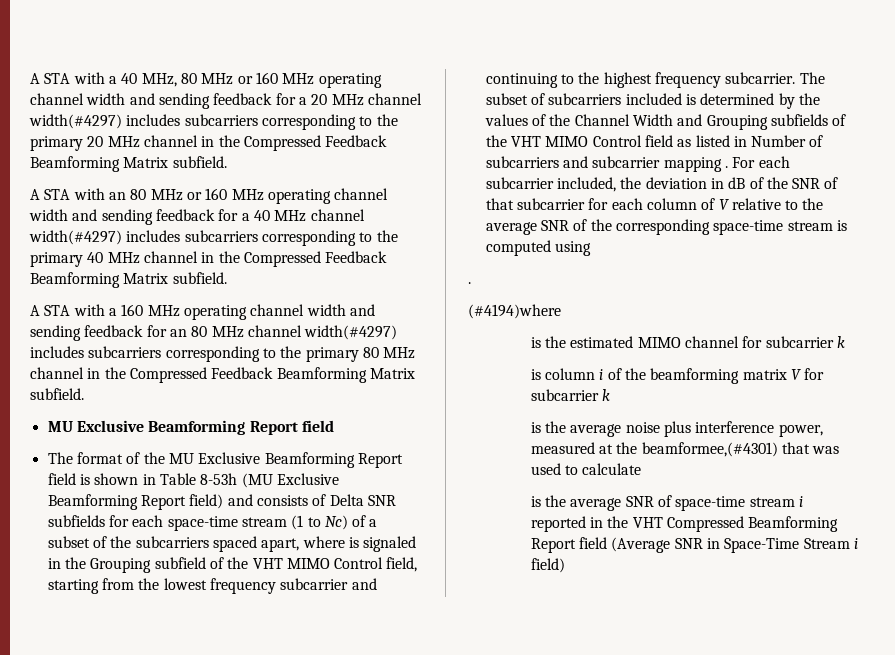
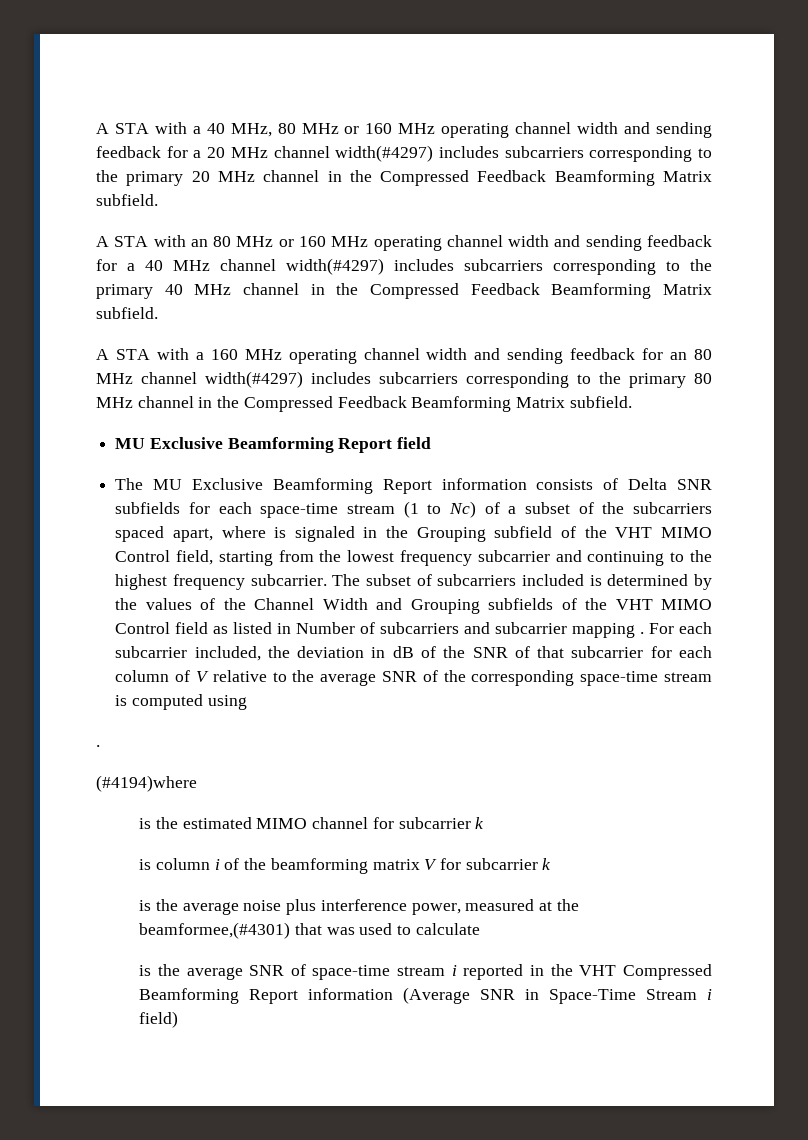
[76,452,403,468] [47,473,339,488] [47,494,253,510] format of the MU Exclusive Beamforming Report field is shown in Table 8-53h (MU Exclusive Beamforming Report field) and -> [153,478,527,494] MU Exclusive Beamforming Report information
[579,537,608,549] field -> [308,988,394,1000] information

